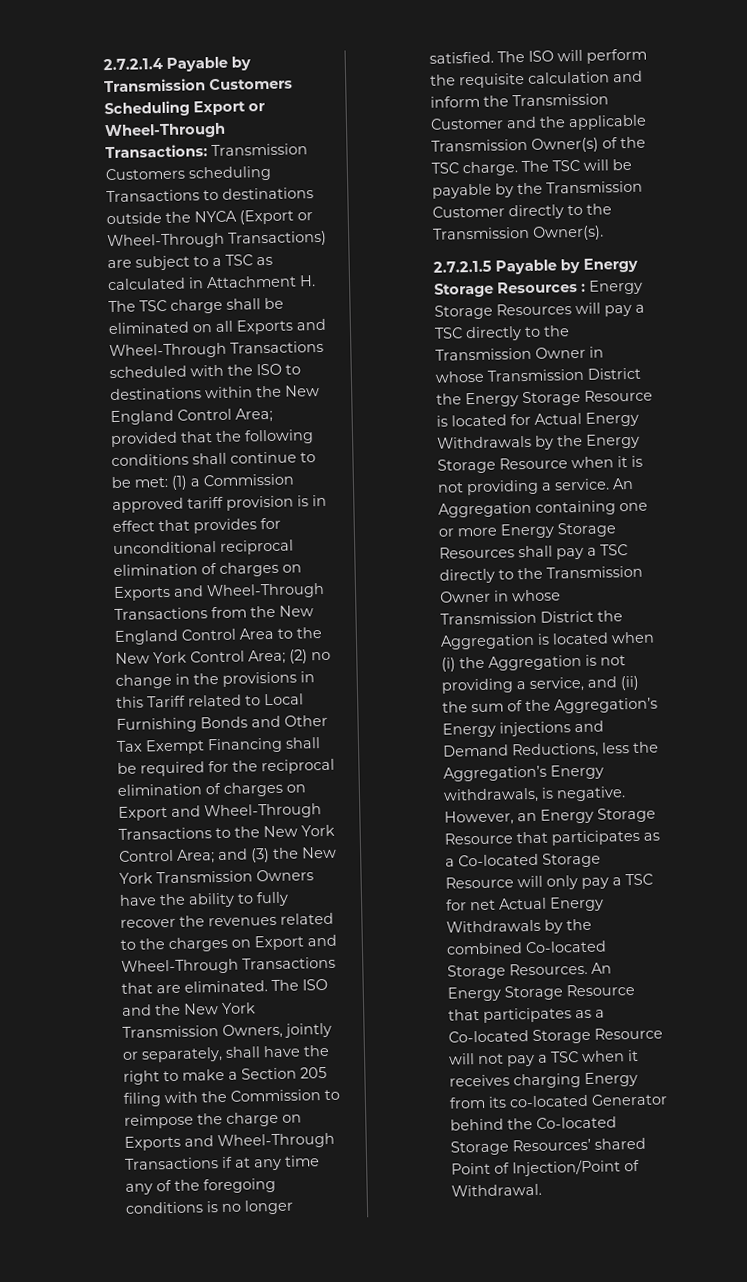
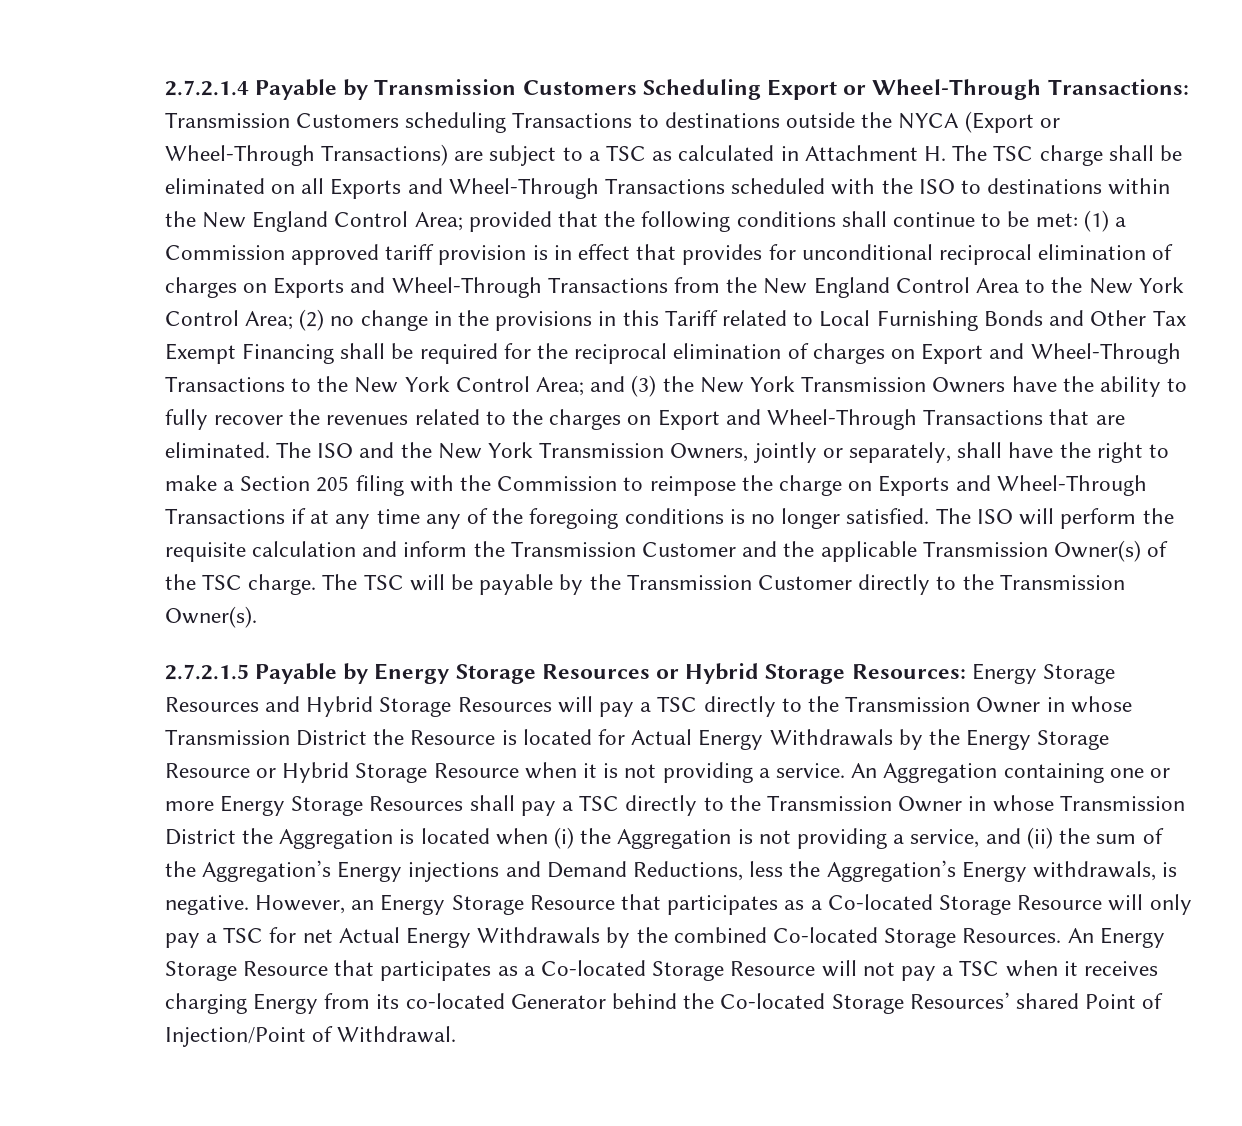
[580,279,643,295] : Energy -> [656,663,1116,684] [164,696,374,717] or Hybrid Storage Resources: Energy Storage Resources and Hybrid
[464,390,581,408] Energy Storage -> (405, 737) none
(568, 463) none -> [255,762,519,783] or Hybrid Storage Resource

